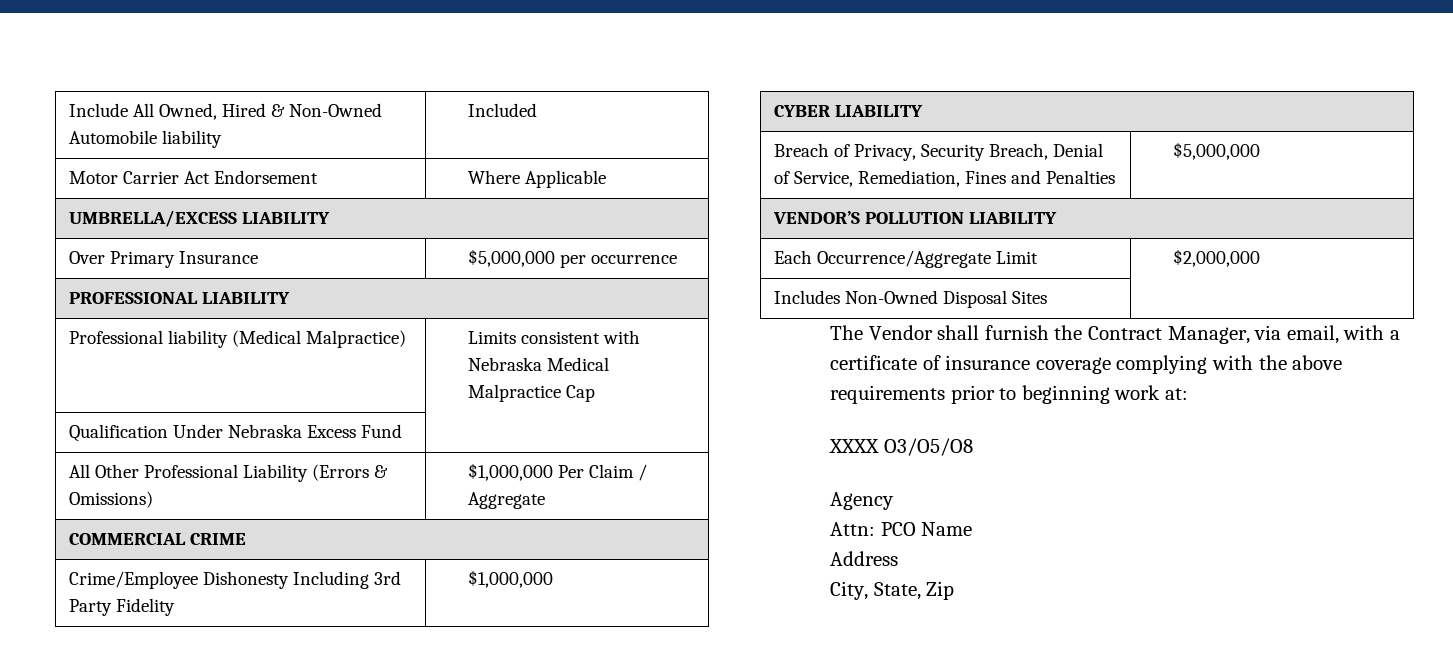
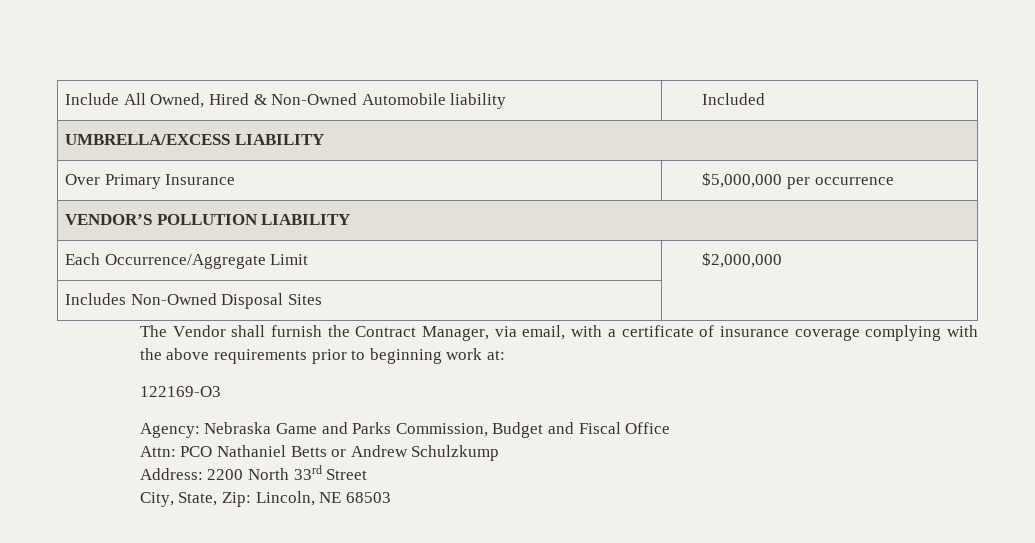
[69,170,319,184] [467,170,606,188] // Motor Carrier Act Endorsement | Where Applicable -> (766, 99) none
[69,292,291,304] [69,330,407,348] [467,330,640,344] [467,357,609,371] [467,384,595,402] [69,424,403,442] [69,464,389,482] [69,491,154,508] [467,463,647,481] [467,492,545,509] [69,533,247,545] [69,571,402,589] [69,598,176,616] [467,570,553,588] [774,105,924,117] [774,143,1104,161] [774,170,1116,187] [1172,142,1260,160] // PROFESSIONAL LIABILITY // Professional liability (Medical Malpractice) | Limits consistent with Nebraska Medical Malpractice Cap // Qualification Under Nebraska Excess Fund | // All Other Professional Liability (Errors & Omissions) | $1,000,000 Per Claim / Aggregate // COMMERCIAL CRIME // Crime/Employee Dishonesty Including 3rd Party Fidelity | $1,000,000 // CYBER LIABILITY // Breach of Privacy, Security Breach, Denial of Service, Remediation, Fines and Penalties | $5,000,000 -> (894, 181) none
[829,438,973,456] [830,492,895,510] [830,522,973,536] [830,551,899,566] [830,581,955,600] XXXX O3/O5/O8 // Agency // Attn: PCO Name // Address // City, State, Zip -> [139,386,221,397] [139,422,671,438] [139,445,500,461] [139,465,368,480] [139,491,391,507] 122169-O3 // Agency: Nebraska Game and Parks Commission, Budget and Fiscal Office // Attn: PCO Nathaniel Betts or Andrew Schulzkump // Address: 2200 North 33rd Street // City, State, Zip: Lincoln, NE 68503

